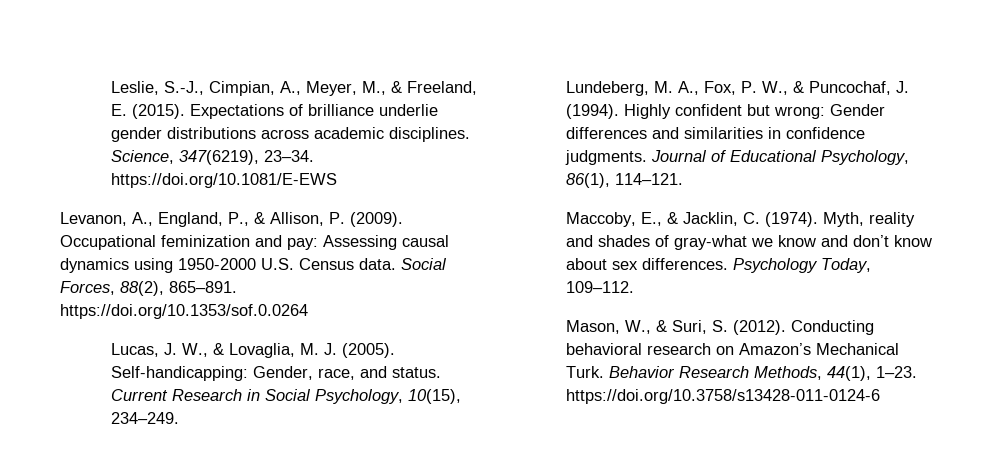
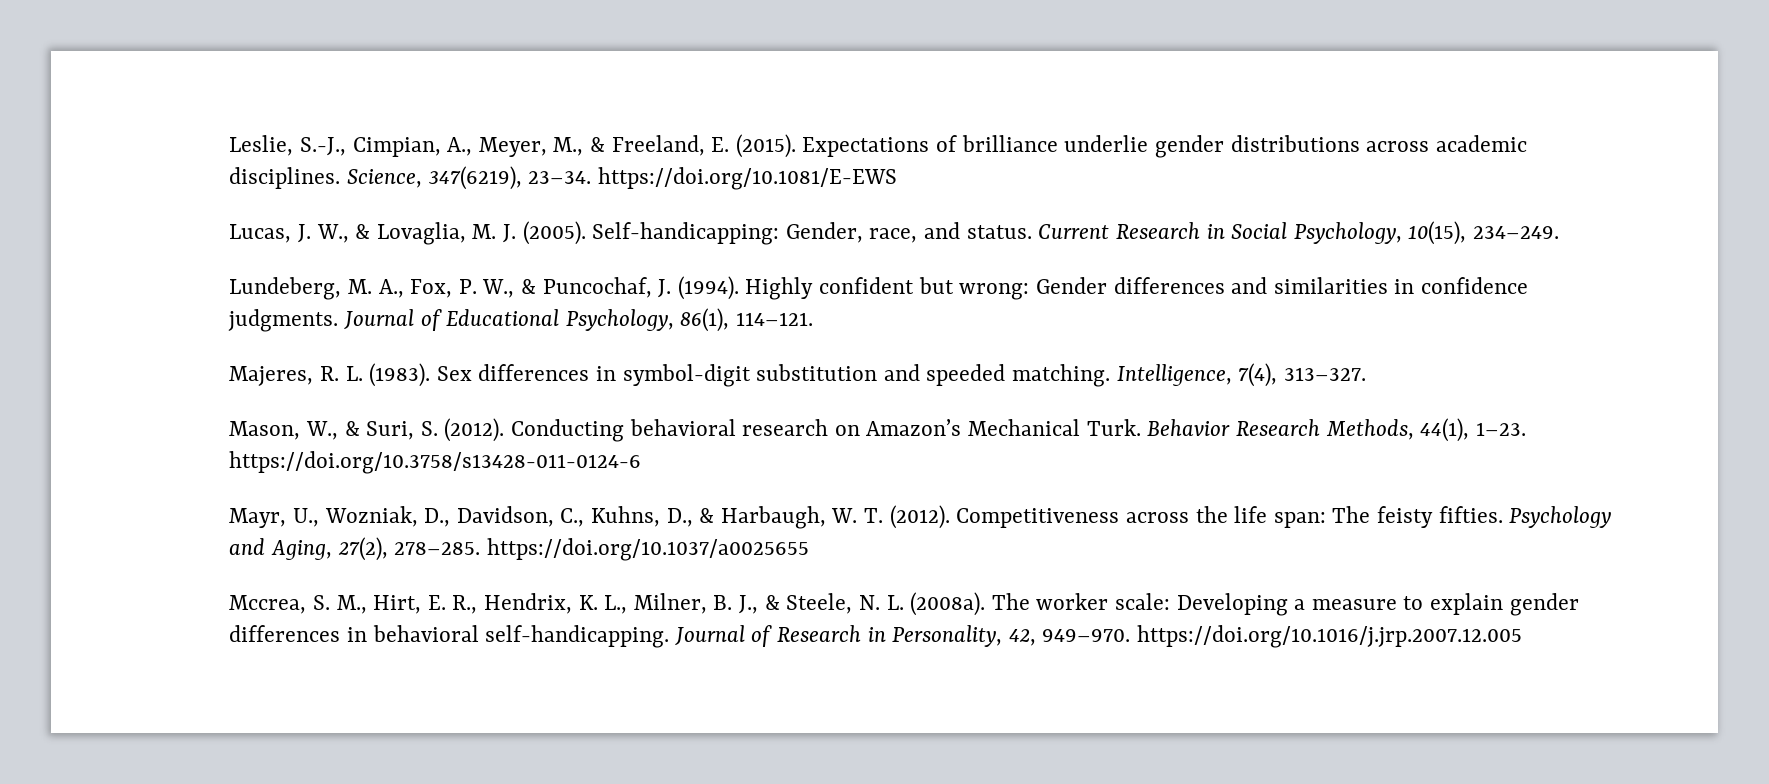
[60,212,403,227] [60,235,449,250] [60,258,447,273] [60,281,237,296] [60,304,308,319] // Levanon, A., England, P., & Allison, P. (2009). Occupational feminization and pay: Assessing causal dynamics using 1950-2000 U.S. Census data. Social Forces, 88(2), 865–891. https://doi.org/10.1353/sof.0.0264 -> (897, 178) none
[565,212,915,227] [565,235,932,250] [565,258,871,273] [565,281,634,293] Maccoby, E., & Jacklin, C. (1974). Myth, reality and shades of gray-what we know and don’t know about sex differences. Psychology Today, 109–112. -> [229,363,1366,387] Majeres, R. L. (1983). Sex differences in symbol-digit substitution and speeded matching. Intelligence, 7(4), 313–327.
(880, 396) none -> [229,505,1612,529] [229,537,809,561] [229,592,1579,616] [229,625,1523,648] // Mayr, U., Wozniak, D., Davidson, C., Kuhns, D., & Harbaugh, W. T. (2012). Competitiveness across the life span: The feisty fifties. Psychology and Aging, 27(2), 278–285. https://doi.org/10.1037/a0025655 // Mccrea, S. M., Hirt, E. R., Hendrix, K. L., Milner, B. J., & Steele, N. L. (2008a). The worker scale: Developing a measure to explain gender differences in behavioral self-handicapping. Journal of Research in Personality, 42, 949–970. https://doi.org/10.1016/j.jrp.2007.12.005

